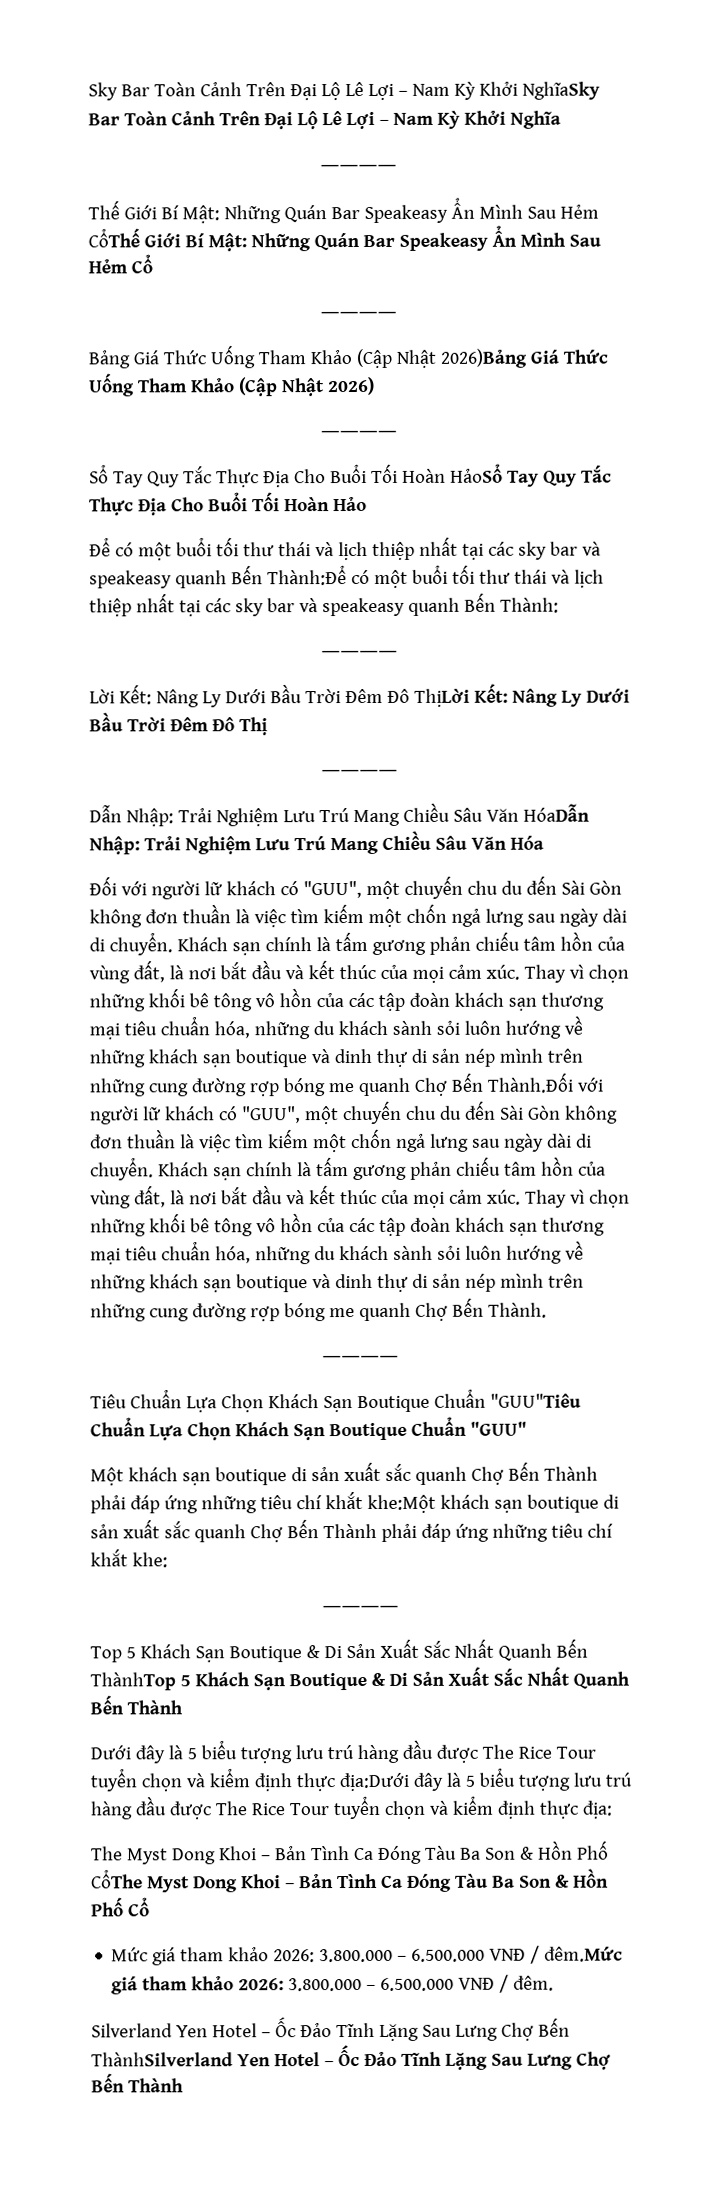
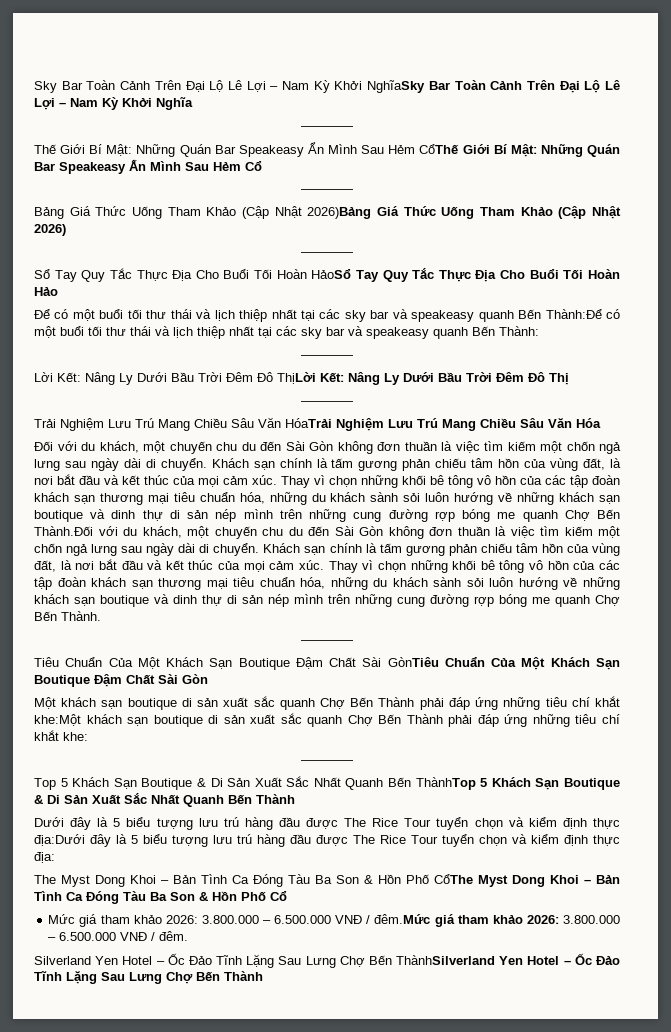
[89,802,590,827] [89,836,181,855] Dẫn Nhập: Trải Nghiệm Lưu Trú Mang Chiều Sâu Văn HóaDẫn Nhập: Trải -> [34,417,332,431] Trải Nghiệm Lưu Trú Mang Chiều Sâu Văn HóaTrải
[150,880,362,900] người lữ khách có "GUU", -> [81,441,139,453] du khách,
[90,1106,301,1125] người lữ khách có "GUU", -> [123,526,182,538] du khách,
[185,1388,581,1413] [90,1416,527,1441] Lựa Chọn Khách Sạn Boutique Chuẩn "GUU"Tiêu Chuẩn Lựa Chọn Khách Sạn Boutique Chuẩn "GUU" -> [108,656,620,670] [34,674,208,687] Của Một Khách Sạn Boutique Đậm Chất Sài GònTiêu Chuẩn Của Một Khách Sạn Boutique Đậm Chất Sài Gòn

